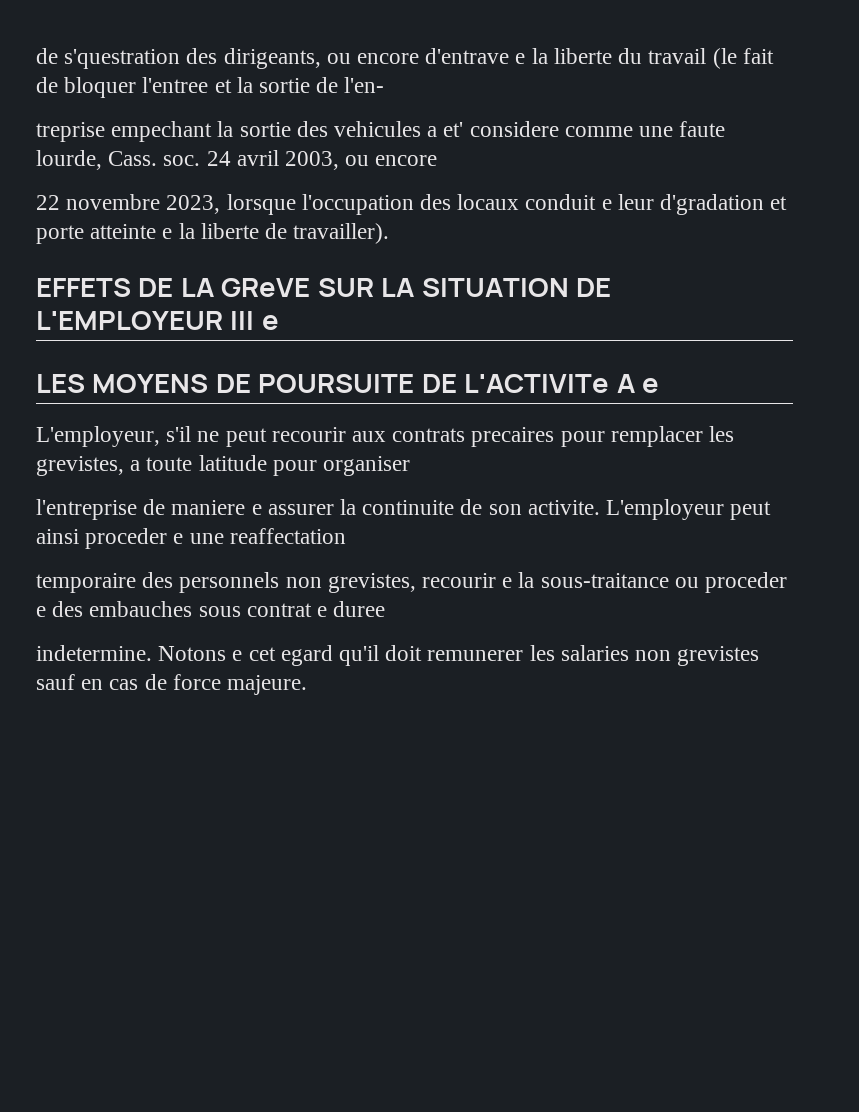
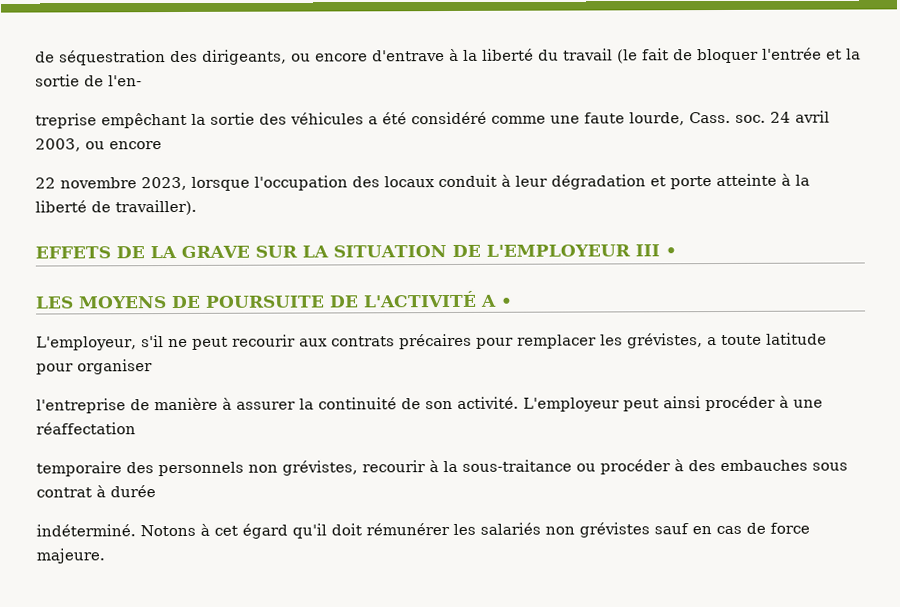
[36,48,181,69] de s'questration -> [35,50,166,66] de séquestration
[515,48,612,64] e la liberte -> [449,48,534,62] à la liberté
[142,77,209,93] l'entree -> [762,47,822,60] l'entrée
[111,121,213,142] empechant -> [101,112,187,129] empêchant
[334,121,559,137] vehicules a et' considere -> [290,111,487,125] véhicules a été considéré
[601,194,788,215] [36,223,259,244] e leur d'gradation et porte atteinte e la liberte -> [501,173,810,190] [35,200,87,213] à leur dégradation et porte atteinte à la liberté
[221,278,311,297] GReVE -> [181,245,250,258] GRAVE
[261,315,279,330] e -> [664,247,677,257] •
[464,374,659,393] L'ACTIVITe A e -> [363,290,513,308] L'ACTIVITÉ A •
[471,427,555,447] precaires -> [398,333,472,350] précaires
[36,456,124,476] grevistes, -> [626,333,703,349] grévistes,
[171,500,262,515] maniere e -> [154,397,232,411] manière à
[362,500,455,515] continuite -> [318,397,397,410] continuité
[527,500,600,515] activite. -> [457,396,519,409] activité.
[85,528,346,549] proceder e une reaffectation -> [705,395,823,412] [36,422,136,435] procéder à une réaffectation
[327,573,513,593] grevistes, recourir e -> [282,460,439,476] grévistes, recourir à
[705,572,788,593] [36,606,46,617] proceder e -> [600,459,684,475] procéder à
[317,601,386,617] [36,645,760,666] e duree // indetermine. Notons e cet egard qu'il doit remunerer les salaries non grevistes -> [96,485,156,498] [36,522,650,539] à durée // indéterminé. Notons à cet égard qu'il doit rémunérer les salariés non grévistes

